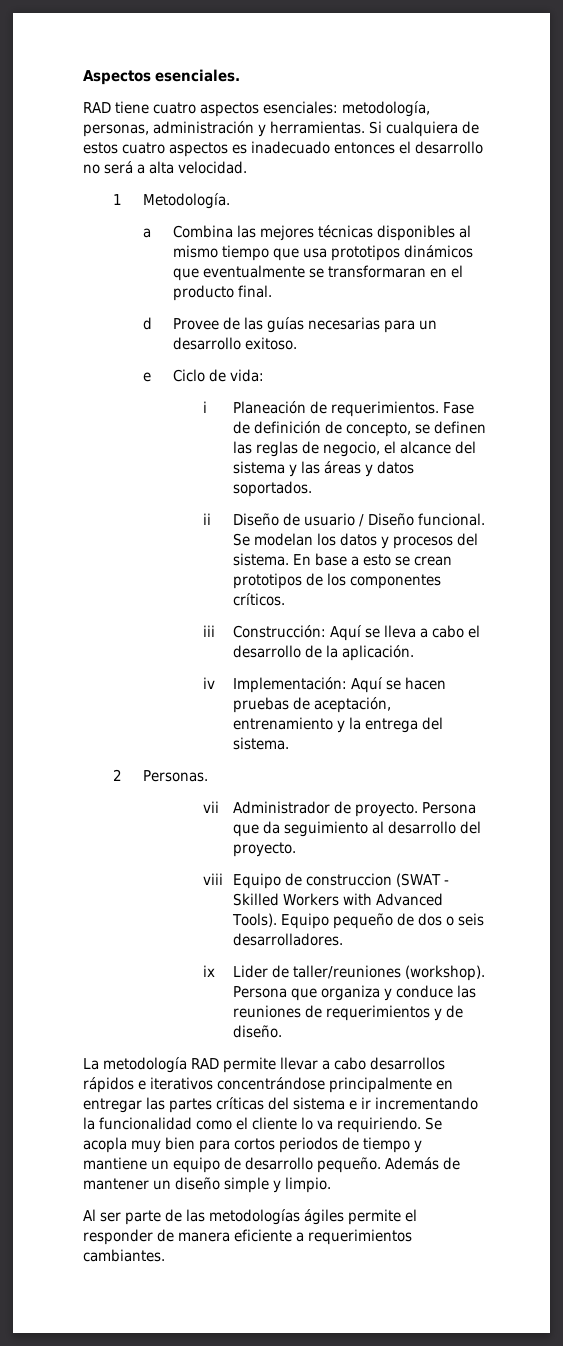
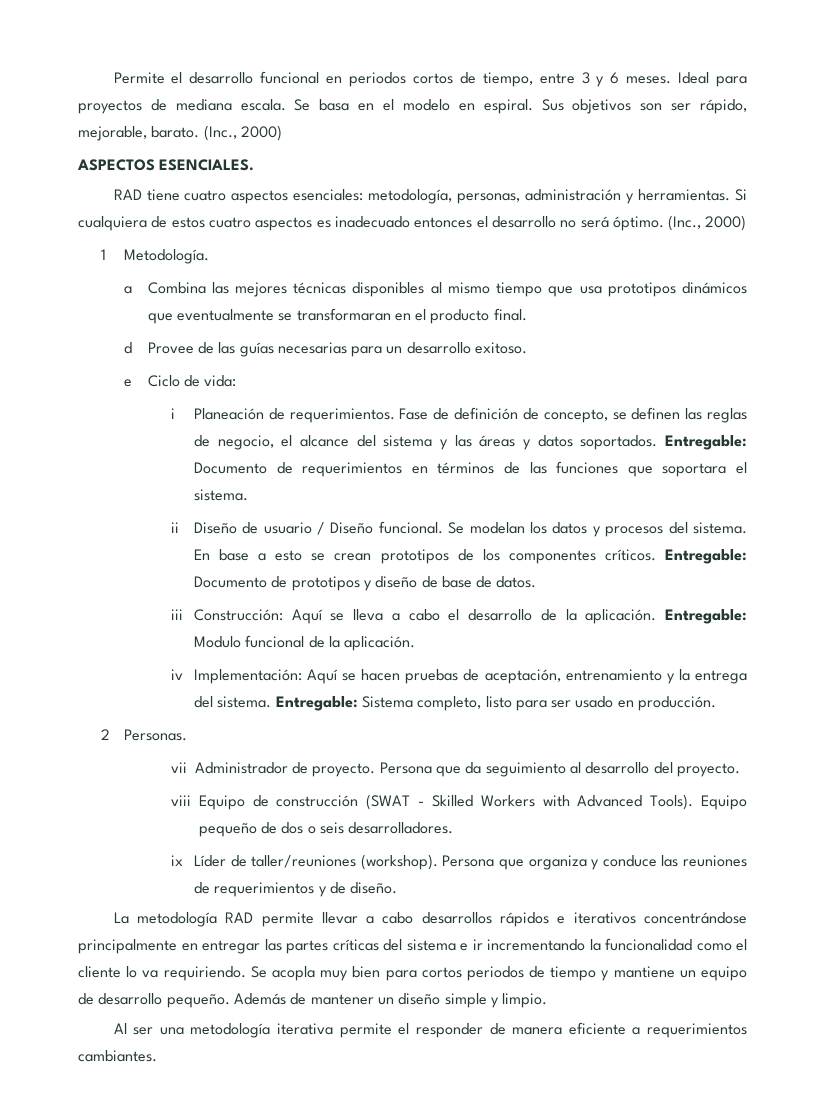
[83,69,241,85] Aspectos esenciales. -> [113,71,748,87] [78,99,748,114] [78,125,282,141] [77,159,255,171] Permite el desarrollo funcional en periodos cortos de tiempo, entre 3 y 6 meses. Ideal para proyectos de mediana escala. Se basa en el modelo en espiral. Sus objetivos son ser rápido, mejorable, barato. (Inc., 2000) // ASPECTOS ESENCIALES.
[137,161,248,174] a alta velocidad. -> [612,215,747,231] óptimo. (Inc., 2000)
(312, 489) none -> [664,435,747,450] [193,461,748,477] [193,489,248,501] Entregable: Documento de requerimientos en términos de las funciones que soportara el sistema.
(285, 599) none -> [665,549,748,564] [193,576,537,591] Entregable: Documento de prototipos y diseño de base de datos.
(414, 653) none -> [665,609,748,624] [193,635,416,651] Entregable: Modulo funcional de la aplicación.
(289, 743) none -> [275,696,717,711] Entregable: Sistema completo, listo para ser usado en producción.
[305,873,392,886] construccion -> [276,795,359,807] construcción
[232,965,268,978] Lider -> [193,855,226,867] Líder
[125,1209,345,1225] parte de las metodologías ágiles -> [159,1023,334,1038] una metodología iterativa

